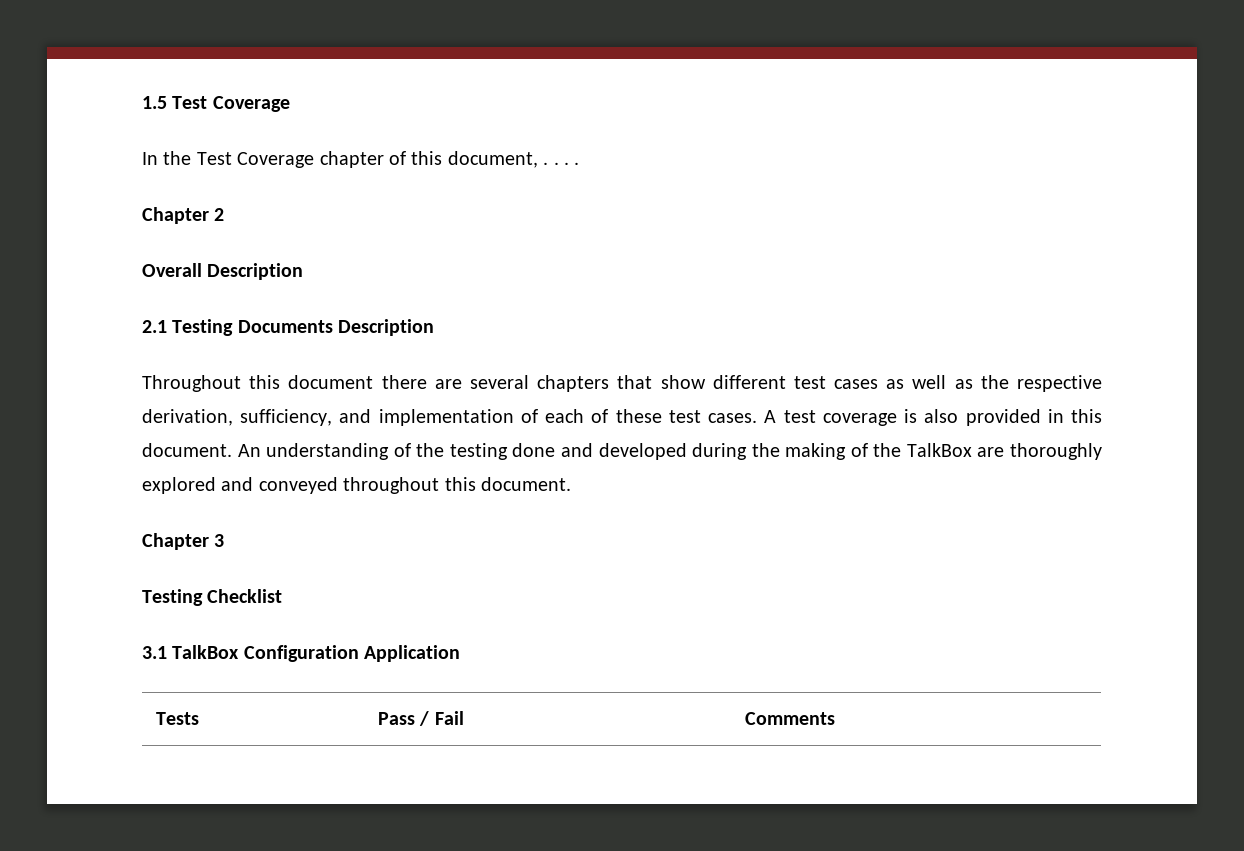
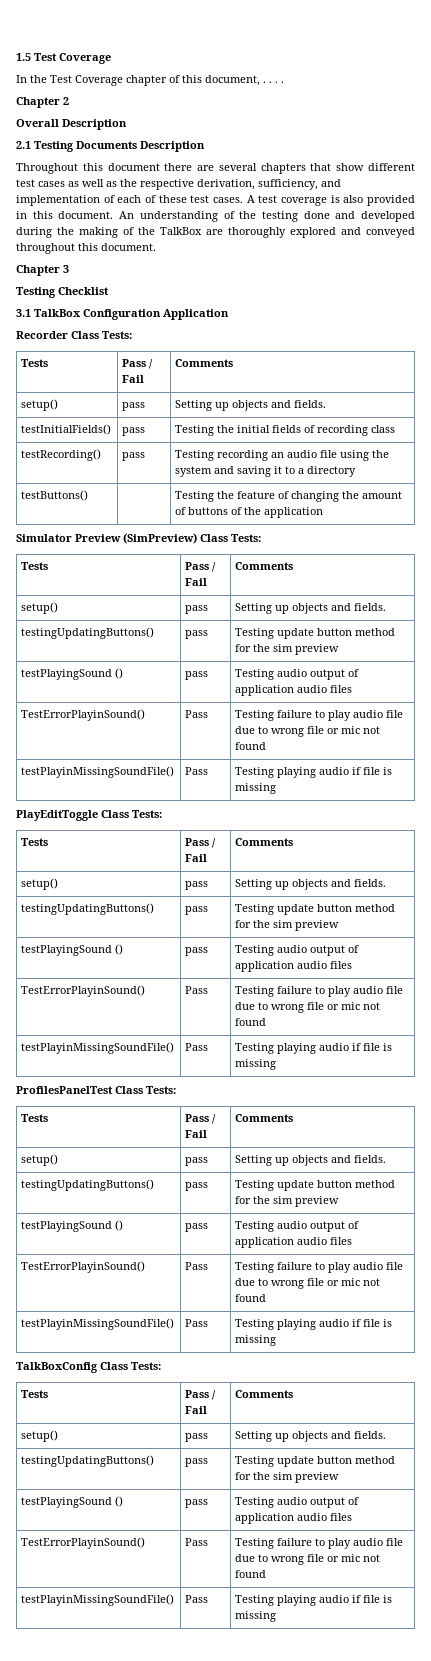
[155,712,199,725] [377,711,464,726] [744,712,835,725] // Tests | Pass / Fail | Comments -> [16,331,132,339] [21,359,49,367] [122,359,154,369] [122,375,145,383] [175,359,234,367] [21,399,59,411] [122,402,146,411] [175,400,327,411] [21,424,112,435] [122,427,146,436] [175,425,396,436] [21,449,102,461] [122,452,146,461] [175,450,390,461] [175,466,357,477] [21,490,89,501] [175,491,403,502] [175,507,324,518] [16,533,261,544] [21,562,49,570] [185,562,217,572] [185,578,208,586] [235,562,294,570] [21,602,59,614] [185,605,209,614] [235,603,387,614] [21,627,155,639] [185,630,209,639] [235,628,396,639] [235,644,340,655] [21,668,124,680] [185,671,209,680] [235,669,360,680] [235,685,353,696] [21,709,146,721] [185,710,209,718] [235,710,404,721] [235,726,381,737] [235,742,267,750] [21,766,175,778] [185,767,209,775] [235,767,393,778] [235,783,277,794] [16,810,162,821] [21,838,49,846] [185,838,217,848] [185,854,208,862] [235,838,294,846] [21,878,59,890] [185,881,209,890] [235,879,387,890] [21,903,155,915] [185,906,209,915] [235,904,396,915] [235,920,340,931] [21,944,124,956] [185,947,209,956] [235,945,360,956] [235,961,353,972] [21,985,146,997] [185,986,209,994] [235,986,404,997] [235,1002,381,1013] [235,1018,267,1026] [21,1042,175,1054] [185,1043,209,1051] [235,1043,393,1054] [235,1059,277,1070] [16,1086,176,1094] [21,1114,49,1122] [185,1114,217,1124] [185,1130,208,1138] [235,1114,294,1122] [21,1154,59,1166] [185,1157,209,1166] [235,1155,387,1166] [21,1179,155,1191] [185,1182,209,1191] [235,1180,396,1191] [235,1196,340,1207] [21,1220,124,1232] [185,1223,209,1232] [235,1221,360,1232] [235,1237,353,1248] [21,1261,146,1273] [185,1262,209,1270] [235,1262,404,1273] [235,1278,381,1289] [235,1294,267,1302] [21,1318,175,1330] [185,1319,209,1327] [235,1319,393,1330] [235,1335,277,1346] [16,1362,161,1373] [21,1390,49,1398] [185,1390,217,1400] [185,1406,208,1414] [235,1390,294,1398] [21,1430,59,1442] [185,1433,209,1442] [235,1431,387,1442] [21,1455,155,1467] [185,1458,209,1467] [235,1456,396,1467] [235,1472,340,1483] [21,1496,124,1508] [185,1499,209,1508] [235,1497,360,1508] [235,1513,353,1524] [21,1537,146,1549] [185,1538,209,1546] [235,1538,404,1549] [235,1554,381,1565] [235,1570,267,1578] [21,1594,175,1606] [185,1595,209,1603] [235,1595,393,1606] [235,1611,277,1622] // Recorder Class Tests: // Tests | Pass / Fail | Comments // setup() | pass | Setting up objects and fields. // testInitialFields() | pass | Testing the initial fields of recording class // testRecording() | pass | Testing recording an audio file using the system and saving it to a directory // testButtons() | | Testing the feature of changing the amount of buttons of the application // Simulator Preview (SimPreview) Class Tests: // Tests | Pass / Fail | Comments // setup() | pass | Setting up objects and fields. // testingUpdatingButtons() | pass | Testing update button method for the sim preview // testPlayingSound () | pass | Testing audio output of application audio files // TestErrorPlayinSound() | Pass | Testing failure to play audio file due to wrong file or mic not found // testPlayinMissingSoundFile() | Pass | Testing playing audio if file is missing // PlayEditToggle Class Tests: // Tests | Pass / Fail | Comments // setup() | pass | Setting up objects and fields. // testingUpdatingButtons() | pass | Testing update button method for the sim preview // testPlayingSound () | pass | Testing audio output of application audio files // TestErrorPlayinSound() | Pass | Testing failure to play audio file due to wrong file or mic not found // testPlayinMissingSoundFile() | Pass | Testing playing audio if file is missing // ProfilesPanelTest Class Tests: // Tests | Pass / Fail | Comments // setup() | pass | Setting up objects and fields. // testingUpdatingButtons() | pass | Testing update button method for the sim preview // testPlayingSound () | pass | Testing audio output of application audio files // TestErrorPlayinSound() | Pass | Testing failure to play audio file due to wrong file or mic not found // testPlayinMissingSoundFile() | Pass | Testing playing audio if file is missing // TalkBoxConfig Class Tests: // Tests | Pass / Fail | Comments // setup() | pass | Setting up objects and fields. // testingUpdatingButtons() | pass | Testing update button method for the sim preview // testPlayingSound () | pass | Testing audio output of application audio files // TestErrorPlayinSound() | Pass | Testing failure to play audio file due to wrong file or mic not found // testPlayinMissingSoundFile() | Pass | Testing playing audio if file is missing

